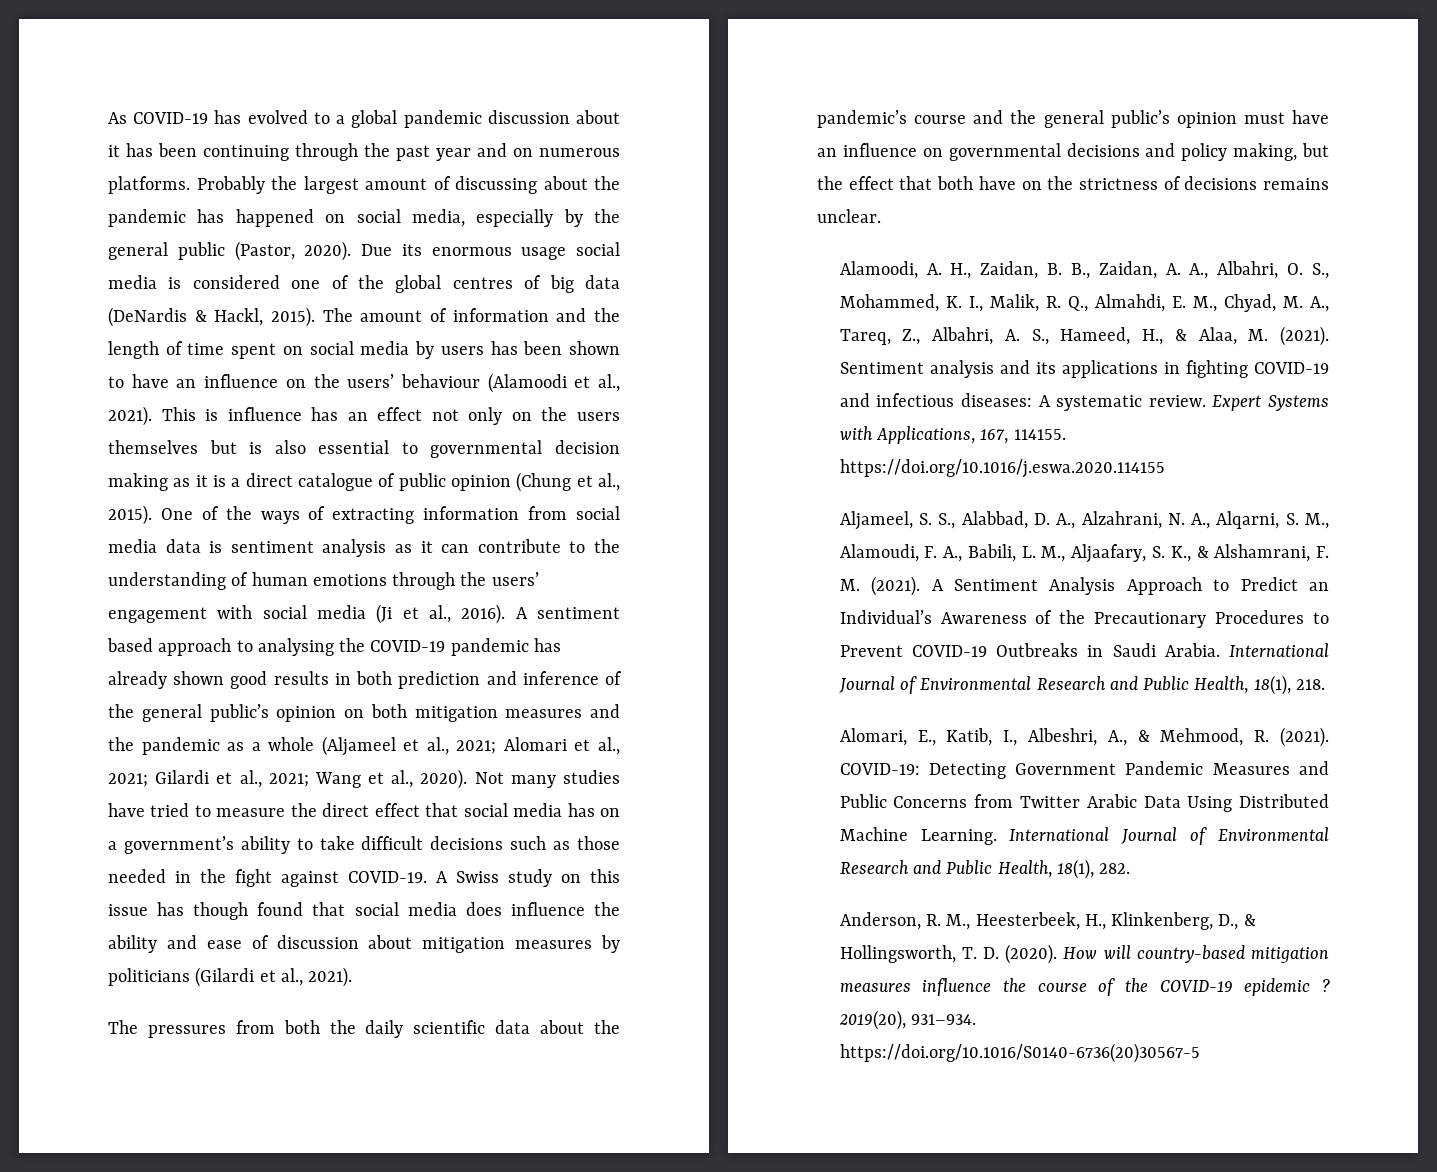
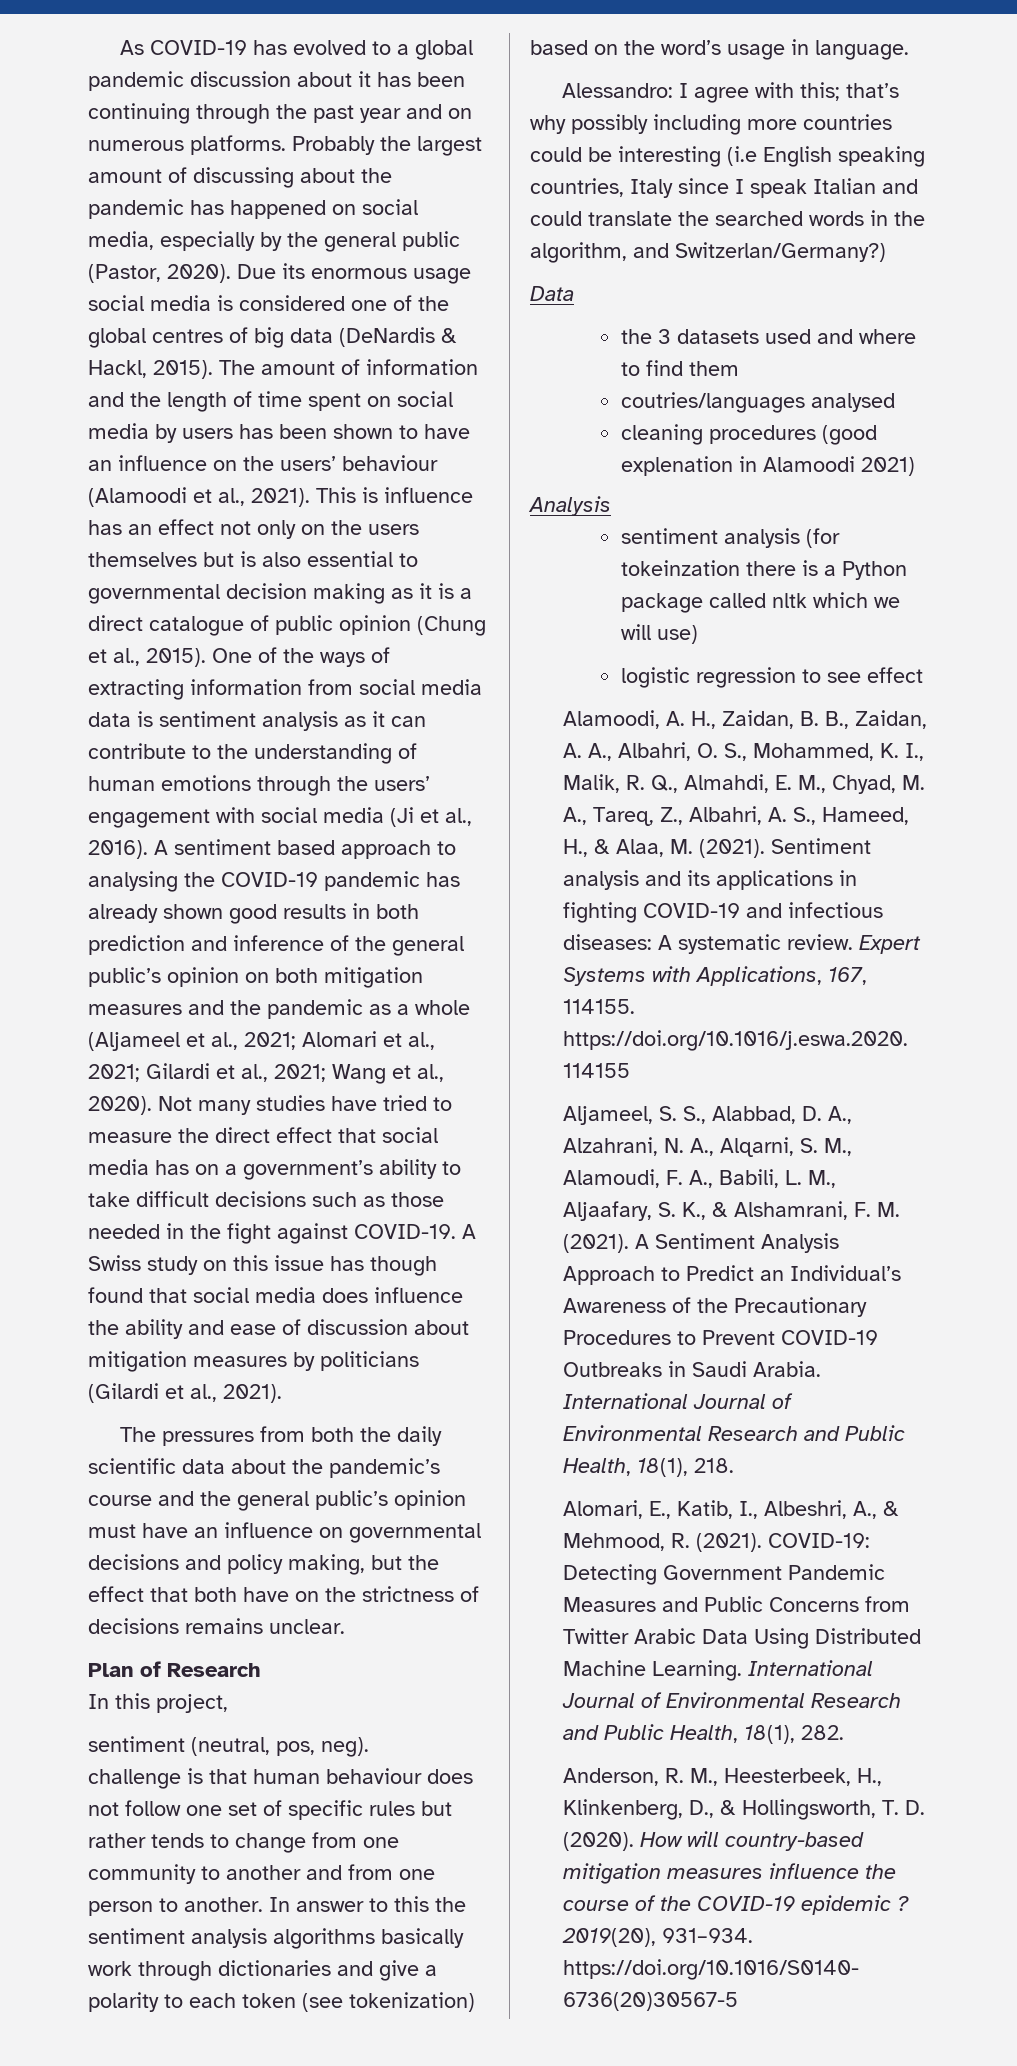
(881, 216) none -> [88,1661,261,1677] [88,1693,228,1713] [88,1736,369,1757] [88,1768,473,1789] [88,1800,452,1820] [88,1832,399,1853] [88,1864,435,1884] [88,1896,466,1916] [88,1928,464,1949] [88,1960,437,1981] [88,1992,475,2012] [530,39,909,60] [562,82,900,103] [530,114,892,135] [530,146,925,167] [530,178,918,198] [530,210,925,226] [530,242,886,263] [530,286,574,301] [620,329,916,344] [620,360,739,376] [620,392,895,413] [620,424,877,445] [620,456,915,476] [528,496,611,516] [620,528,840,548] [620,560,907,580] [620,592,900,613] [620,624,698,644] [620,667,923,688] // Plan of Research // In this project, // sentiment (neutral, pos, neg). // challenge is that human behaviour does not follow one set of specific rules but rather tends to change from one community to another and from one person to another. In answer to this the sentiment analysis algorithms basically work through dictionaries and give a polarity to each token (see tokenization) based on the word’s usage in language. // Alessandro: I agree with this; that’s why possibly including more countries could be interesting (i.e English speaking countries, Italy since I speak Italian and could translate the searched words in the algorithm, and Switzerlan/Germany?) // Data // the 3 datasets used and where to find them // coutries/languages analysed // cleaning procedures (good explenation in Alamoodi 2021) // Analysis // sentiment analysis (for tokeinzation there is a Python package called nltk which we will use) // logistic regression to see effect

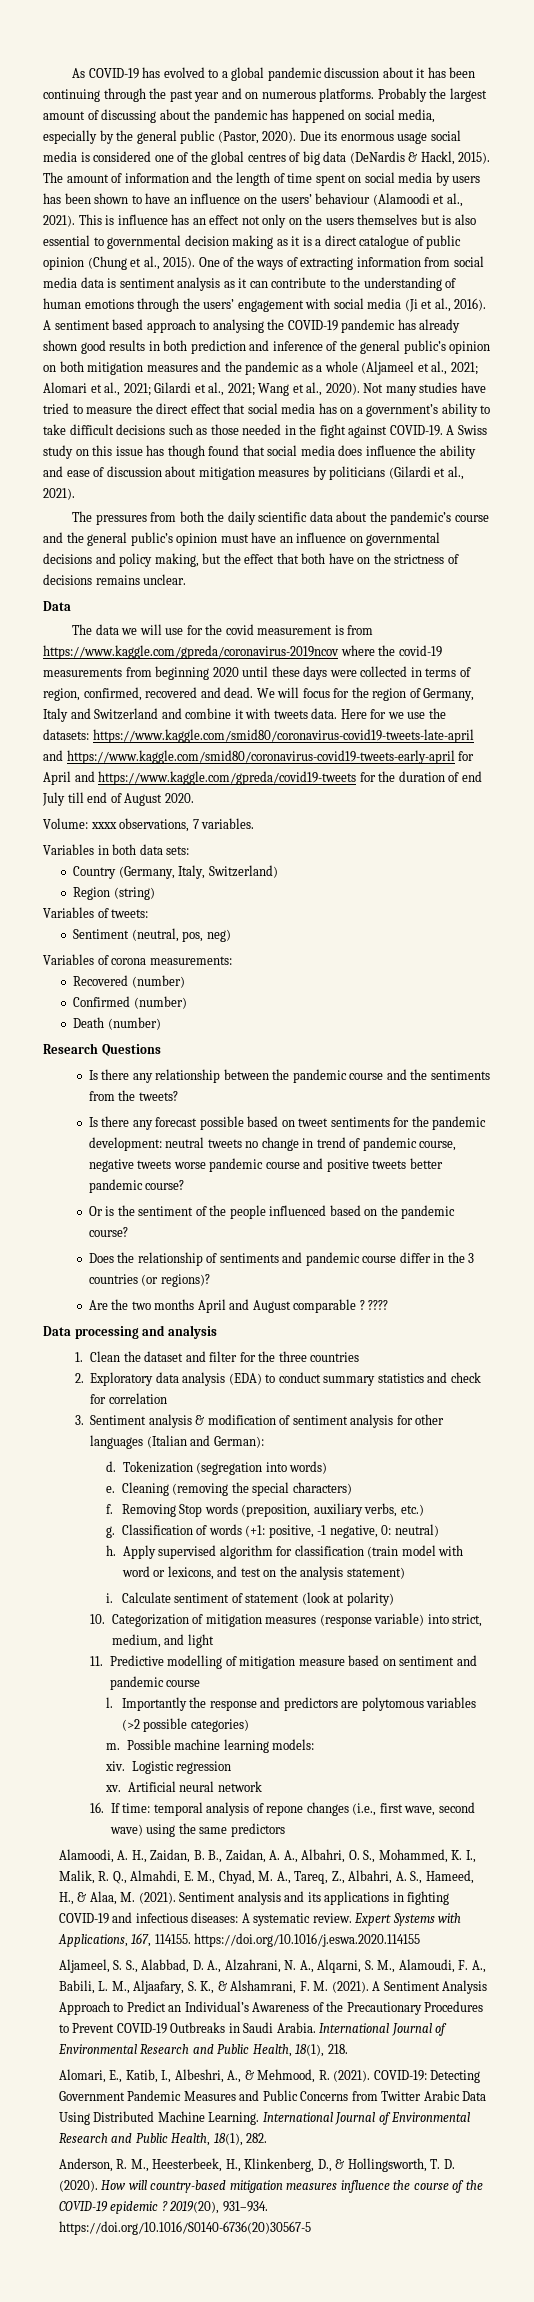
[88,1661,261,1677] [88,1693,228,1713] [88,1736,369,1757] [88,1768,473,1789] [88,1800,452,1820] [88,1832,399,1853] [88,1864,435,1884] [88,1896,466,1916] [88,1928,464,1949] [88,1960,437,1981] [88,1992,475,2012] [530,39,909,60] [562,82,900,103] [530,114,892,135] [530,146,925,167] [530,178,918,198] [530,210,925,226] [530,242,886,263] [530,286,574,301] [620,329,916,344] [620,360,739,376] [620,392,895,413] [620,424,877,445] [620,456,915,476] [528,496,611,516] [620,528,840,548] [620,560,907,580] [620,592,900,613] [620,624,698,644] [620,667,923,688] Plan of Research // In this project, // sentiment (neutral, pos, neg). // challenge is that human behaviour does not follow one set of specific rules but rather tends to change from one community to another and from one person to another. In answer to this the sentiment analysis algorithms basically work through dictionaries and give a polarity to each token (see tokenization) based on the word’s usage in language. // Alessandro: I agree with this; that’s why possibly including more countries could be interesting (i.e English speaking countries, Italy since I speak Italian and could translate the searched words in the algorithm, and Switzerlan/Germany?) // Data // the 3 datasets used and where to find them // coutries/languages analysed // cleaning procedures (good explenation in Alamoodi 2021) // Analysis // sentiment analysis (for tokeinzation there is a Python package called nltk which we will use) // logistic regression to see effect -> [43,601,71,611] [72,624,374,635] [43,645,442,659] [43,666,471,680] [43,687,475,701] [43,708,446,722] [43,729,474,743] [43,750,475,764] [43,771,482,785] [42,792,194,806] [43,818,255,832] [43,844,190,855] [73,865,278,879] [73,887,155,900] [43,907,149,918] [73,928,231,942] [43,954,232,965] [73,975,185,988] [73,996,187,1009] [73,1017,161,1030] [43,1043,161,1056] [88,1069,490,1083] [88,1090,178,1101] [88,1116,487,1130] [88,1137,457,1151] [88,1158,443,1172] [88,1179,185,1193] [88,1205,456,1219] [88,1227,128,1237] [88,1252,475,1266] [88,1274,210,1287] [88,1299,389,1313] [43,1325,217,1339] [74,1351,360,1362] [74,1372,481,1386] [90,1393,167,1404] [74,1414,445,1428] [90,1435,264,1449] [106,1461,328,1475] [106,1482,352,1496] [106,1503,424,1517] [106,1524,439,1538] [106,1545,464,1559] [121,1566,405,1580] [106,1592,394,1606] [90,1613,483,1627] [111,1634,214,1648] [90,1655,477,1669] [109,1676,201,1690] [106,1697,477,1711] [121,1718,249,1732] [106,1739,315,1753] [105,1761,232,1774] [105,1781,262,1792] [90,1802,475,1816] [109,1823,285,1837] Data // The data we will use for the covid measurement is from https://www.kaggle.com/gpreda/coronavirus-2019ncov where the covid-19 measurements from beginning 2020 until these days were collected in terms of region, confirmed, recovered and dead. We will focus for the region of Germany, Italy and Switzerland and combine it with tweets data. Here for we use the datasets: https://www.kaggle.com/smid80/coronavirus-covid19-tweets-late-april and https://www.kaggle.com/smid80/coronavirus-covid19-tweets-early-april for April and https://www.kaggle.com/gpreda/covid19-tweets for the duration of end July till end of August 2020. // Volume: xxxx observations, 7 variables. // Variables in both data sets: // Country (Germany, Italy, Switzerland) // Region (string) // Variables of tweets: // Sentiment (neutral, pos, neg) // Variables of corona measurements: // Recovered (number) // Confirmed (number) // Death (number) // Research Questions // Is there any relationship between the pandemic course and the sentiments from the tweets? // Is there any forecast possible based on tweet sentiments for the pandemic development: neutral tweets no change in trend of pandemic course, negative tweets worse pandemic course and positive tweets better pandemic course? // Or is the sentiment of the people influenced based on the pandemic course? // Does the relationship of sentiments and pandemic course differ in the 3 countries (or regions)? // Are the two months April and August comparable ? ???? // Data processing and analysis // 1. Clean the dataset and filter for the three countries // 2. Exploratory data analysis (EDA) to conduct summary statistics and check for correlation // 3. Sentiment analysis & modification of sentiment analysis for other languages (Italian and German): // d. Tokenization (segregation into words) // e. Cleaning (removing the special characters) // f. Removing Stop words (preposition, auxiliary verbs, etc.) // g. Classification of words (+1: positive, -1 negative, 0: neutral) // h. Apply supervised algorithm for classification (train model with word or lexicons, and test on the analysis statement) // i. Calculate sentiment of statement (look at polarity) // 10. Categorization of mitigation measures (response variable) into strict, medium, and light // 11. Predictive modelling of mitigation measure based on sentiment and pandemic course // l. Importantly the response and predictors are polytomous variables (>2 possible categories) // m. Possible machine learning models: // xiv. Logistic regression // xv. Artificial neural network // 16. If time: temporal analysis of repone changes (i.e., first wave, second wave) using the same predictors

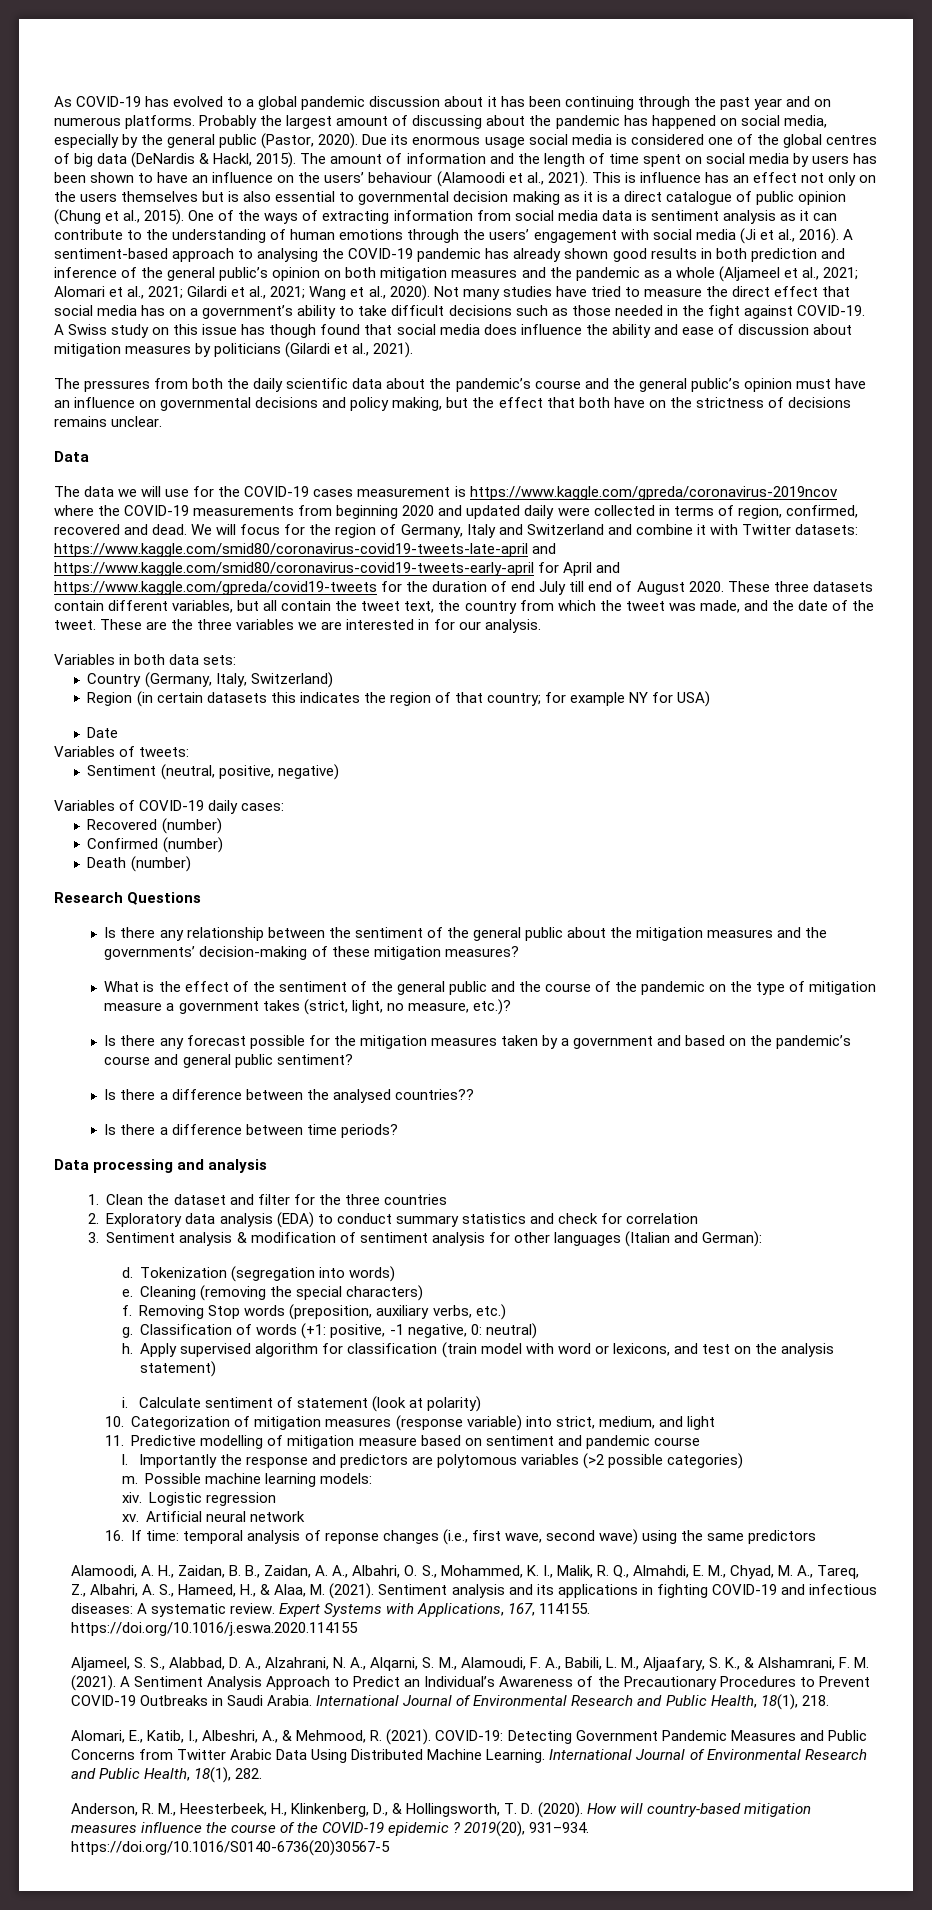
[54,319,144,330] sentiment based -> [54,248,168,259] sentiment-based
[225,624,254,635] covid -> [244,486,354,497] COVID-19 cases
[347,625,374,635] from -> (466, 491) none
[398,645,442,657] covid-19 -> [124,505,190,516] COVID-19
[242,666,328,680] until these days -> [438,505,555,519] and updated daily
[273,708,446,719] tweets data. Here for we use the -> [741,524,791,535] Twitter
[43,818,255,832] // Volume: xxxx observations, 7 variables. -> [727,581,873,592] [54,600,875,614] [54,619,541,633] These three datasets contain different variables, but all contain the tweet text, the country from which the tweet was made, and the date of the tweet. These are the three variables we are interested in for our analysis.
[113,887,155,900] (string) -> [136,691,711,707] [87,727,119,738] (in certain datasets this indicates the region of that country; for example NY for USA) // Date
[182,929,231,942] [43,954,232,965] pos, neg) // Variables of corona measurements: -> [218,764,339,780] [54,800,285,814] positive, negative) // Variables of COVID-19 daily cases:
[292,1069,490,1083] [88,1090,178,1101] pandemic course and the sentiments from the tweets? -> [354,927,828,941] [104,946,519,960] [104,981,877,995] [104,999,511,1015] sentiment of the general public about the mitigation measures and the governments’ decision-making of these mitigation measures? // What is the effect of the sentiment of the general public and the course of the pandemic on the type of mitigation measure a government takes (strict, light, no measure, etc.)?
[247,1116,487,1130] [88,1137,457,1151] [88,1158,443,1172] [88,1179,185,1193] [88,1205,456,1219] [88,1227,128,1237] [88,1252,475,1266] [88,1274,210,1287] [88,1299,389,1313] based on tweet sentiments for the pandemic development: neutral tweets no change in trend of pandemic course, negative tweets worse pandemic course and positive tweets better pandemic course? // Or is the sentiment of the people influenced based on the pandemic course? // Does the relationship of sentiments and pandemic course differ in the 3 countries (or regions)? // Are the two months April and August comparable ? ???? -> [308,1035,852,1049] [104,1054,353,1068] [104,1089,474,1103] [104,1124,398,1138] for the mitigation measures taken by a government and based on the pandemic’s course and general public sentiment? // Is there a difference between the analysed countries?? // Is there a difference between time periods?
[266,1805,304,1816] repone -> [324,1532,379,1544] reponse

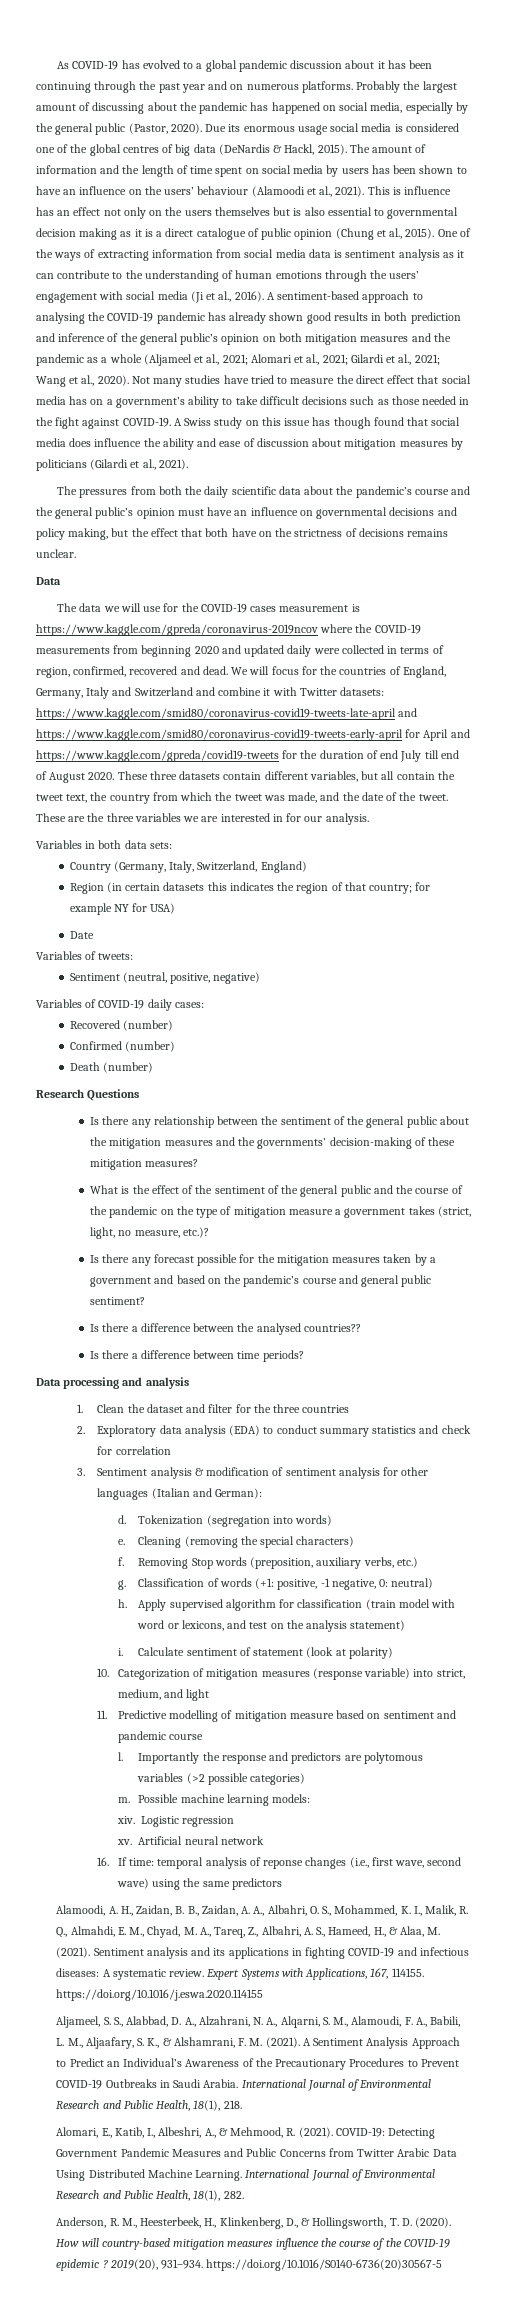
[335,524,397,538] region of -> [339,666,446,678] countries of England,
[250,672,333,688] Switzerland) -> [197,861,307,873] Switzerland, England)

